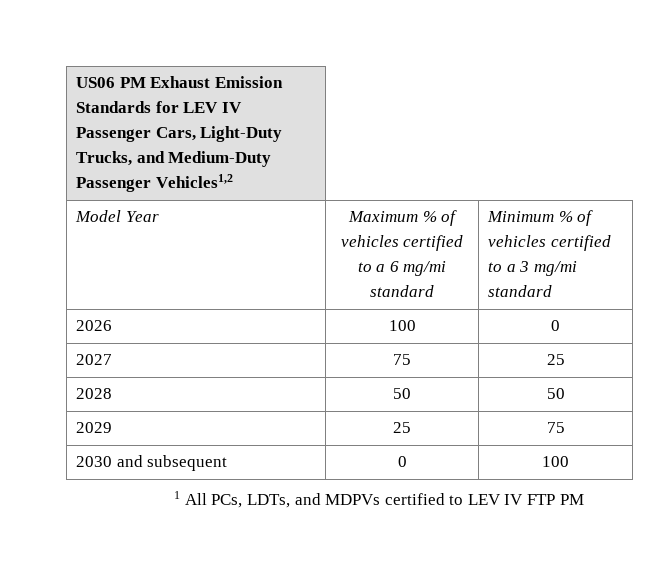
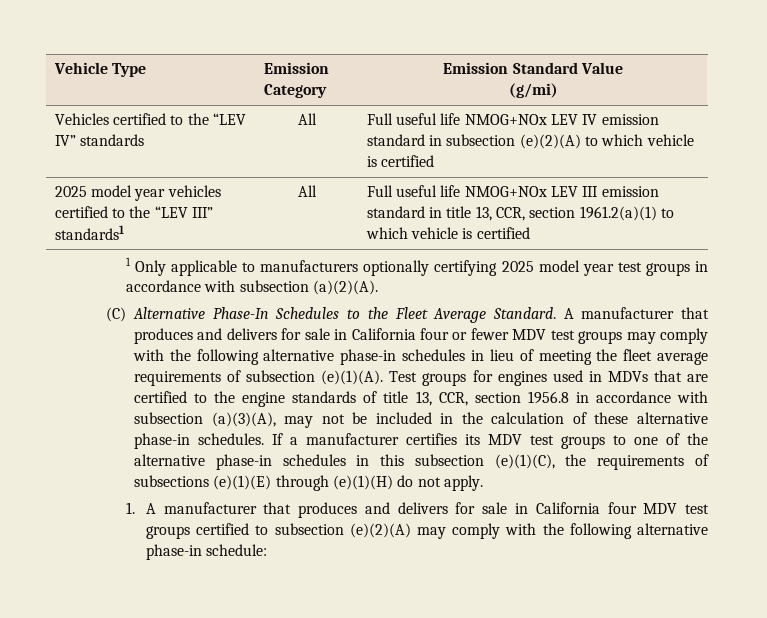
[76,76,283,88] [76,101,242,113] [76,126,283,142] [76,151,272,167] [76,174,233,192] [75,210,159,222] [347,210,458,226] [340,235,464,251] [357,261,447,276] [370,285,434,297] [487,210,594,226] [488,235,611,251] [488,261,577,276] [488,285,553,297] [76,320,113,331] [388,320,416,331] [551,320,560,331] [76,354,113,365] [393,354,411,365] [546,354,565,365] [76,388,113,399] [393,388,411,399] [546,388,565,399] [76,422,113,433] [393,422,411,433] [546,422,565,433] [76,455,228,471] [397,456,407,467] [542,456,569,467] [174,491,584,508] US06 PM Exhaust Emission Standards for LEV IV Passenger Cars, Light-Duty Trucks, and Medium-Duty Passenger Vehicles1,2 // Model Year | Maximum % of vehicles certified to a 6 mg/mi standard | Minimum % of vehicles certified to a 3 mg/mi standard // 2026 | 100 | 0 // 2027 | 75 | 25 // 2028 | 50 | 50 // 2029 | 25 | 75 // 2030 and subsequent | 0 | 100 // 1 All PCs, LDTs, and MDPVs certified to LEV IV FTP PM -> [53,62,147,77] [263,62,329,74] [263,84,327,98] [443,62,623,74] [508,83,558,98] [54,113,246,125] [54,134,145,146] [298,113,317,125] [366,113,659,125] [366,134,694,149] [366,155,435,167] [54,185,221,201] [54,206,213,218] [54,225,124,240] [298,185,317,197] [366,185,659,197] [366,206,674,221] [365,227,530,239] [125,257,709,276] [125,280,378,295] [105,307,709,323] [133,328,709,344] [132,349,708,365] [133,370,708,386] [133,391,709,407] [133,412,709,428] [133,433,708,449] [133,454,710,470] [133,475,483,491] [125,502,709,518] [145,523,709,539] [145,544,268,560] Vehicle Type | Emission Category | Emission Standard Value // (g/mi) // Vehicles certified to the “LEV IV” standards | All | Full useful life NMOG+NOx LEV IV emission standard in subsection (e)(2)(A) to which vehicle is certified // 2025 model year vehicles certified to the “LEV III” standards1 | All | Full useful life NMOG+NOx LEV III emission standard in title 13, CCR, section 1961.2(a)(1) to which vehicle is certified // 1 Only applicable to manufacturers optionally certifying 2025 model year test groups in accordance with subsection (a)(2)(A). // (C) Alternative Phase-In Schedules to the Fleet Average Standard. A manufacturer that produces and delivers for sale in California four or fewer MDV test groups may comply with the following alternative phase-in schedules in lieu of meeting the fleet average requirements of subsection (e)(1)(A). Test groups for engines used in MDVs that are certified to the engine standards of title 13, CCR, section 1956.8 in accordance with subsection (a)(3)(A), may not be included in the calculation of these alternative phase-in schedules. If a manufacturer certifies its MDV test groups to one of the alternative phase-in schedules in this subsection (e)(1)(C), the requirements of subsections (e)(1)(E) through (e)(1)(H) do not apply. // 1. A manufacturer that produces and delivers for sale in California four MDV test groups certified to subsection (e)(2)(A) may comply with the following alternative phase-in schedule:

